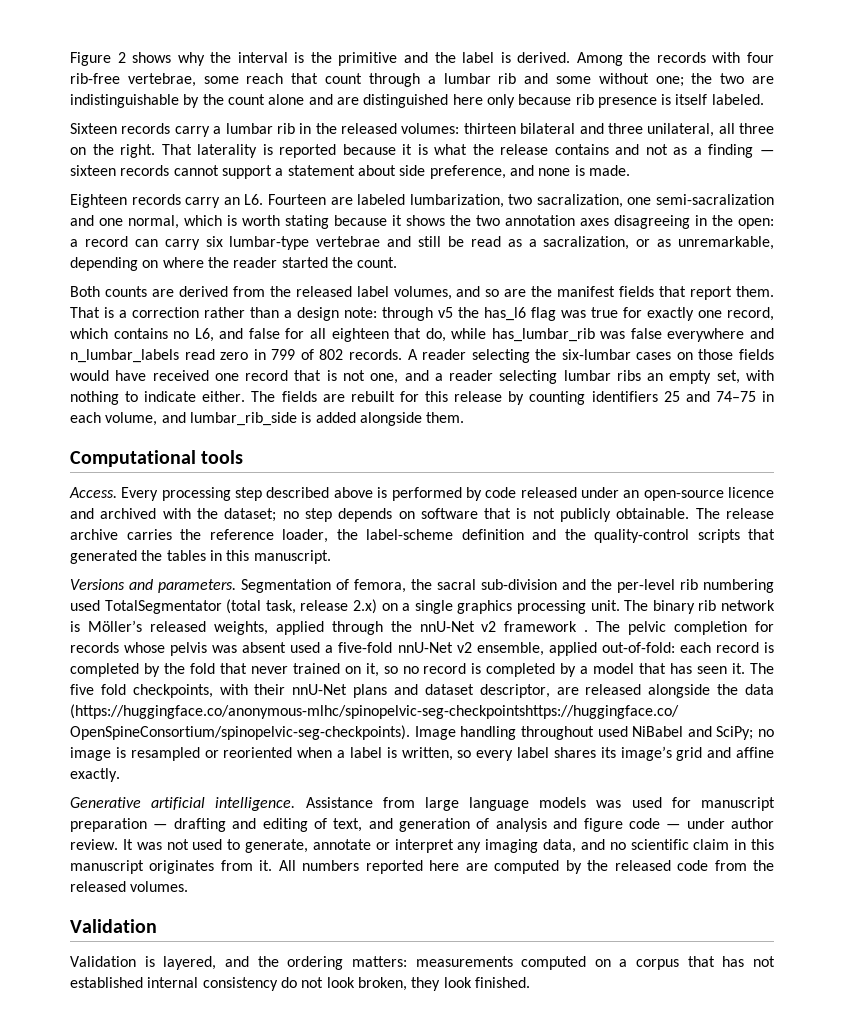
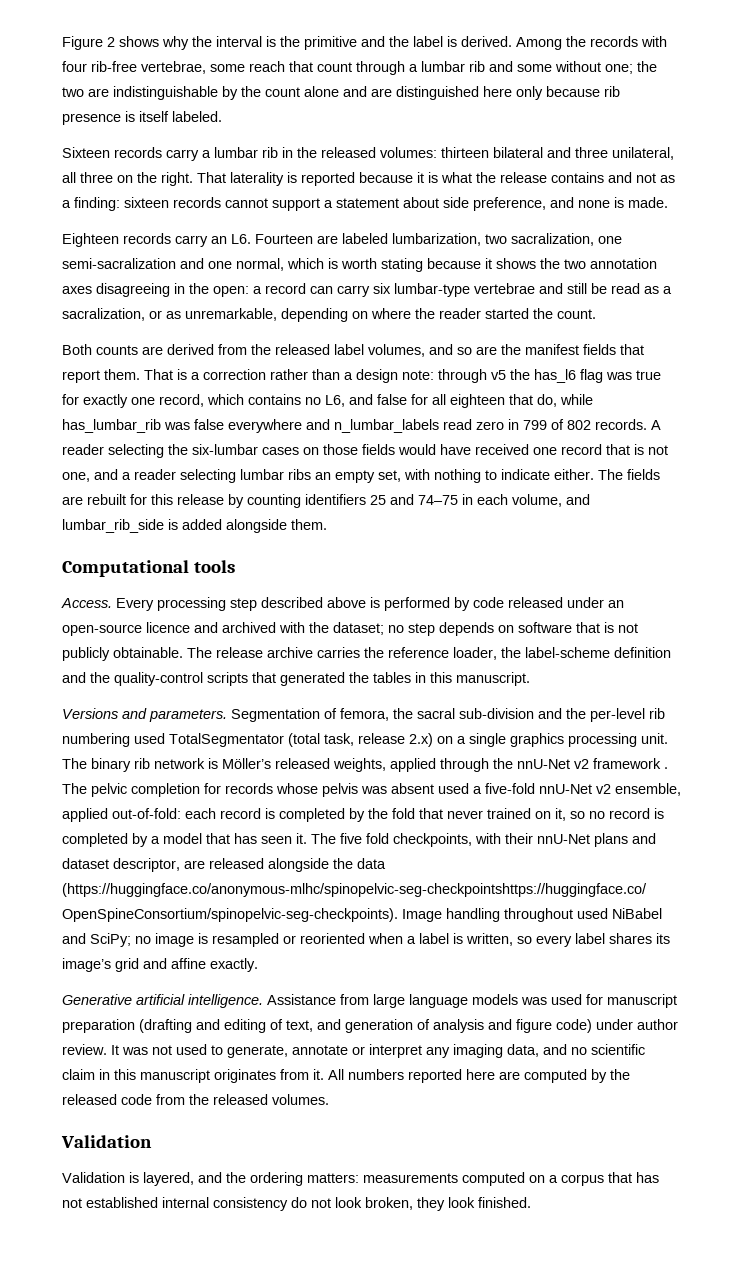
[708,144,774,158] finding — -> [74,197,120,211] finding:
[153,818,226,832] — drafting -> [139,1019,192,1033] (drafting
[628,818,681,829] code — -> [556,1019,592,1033] code)

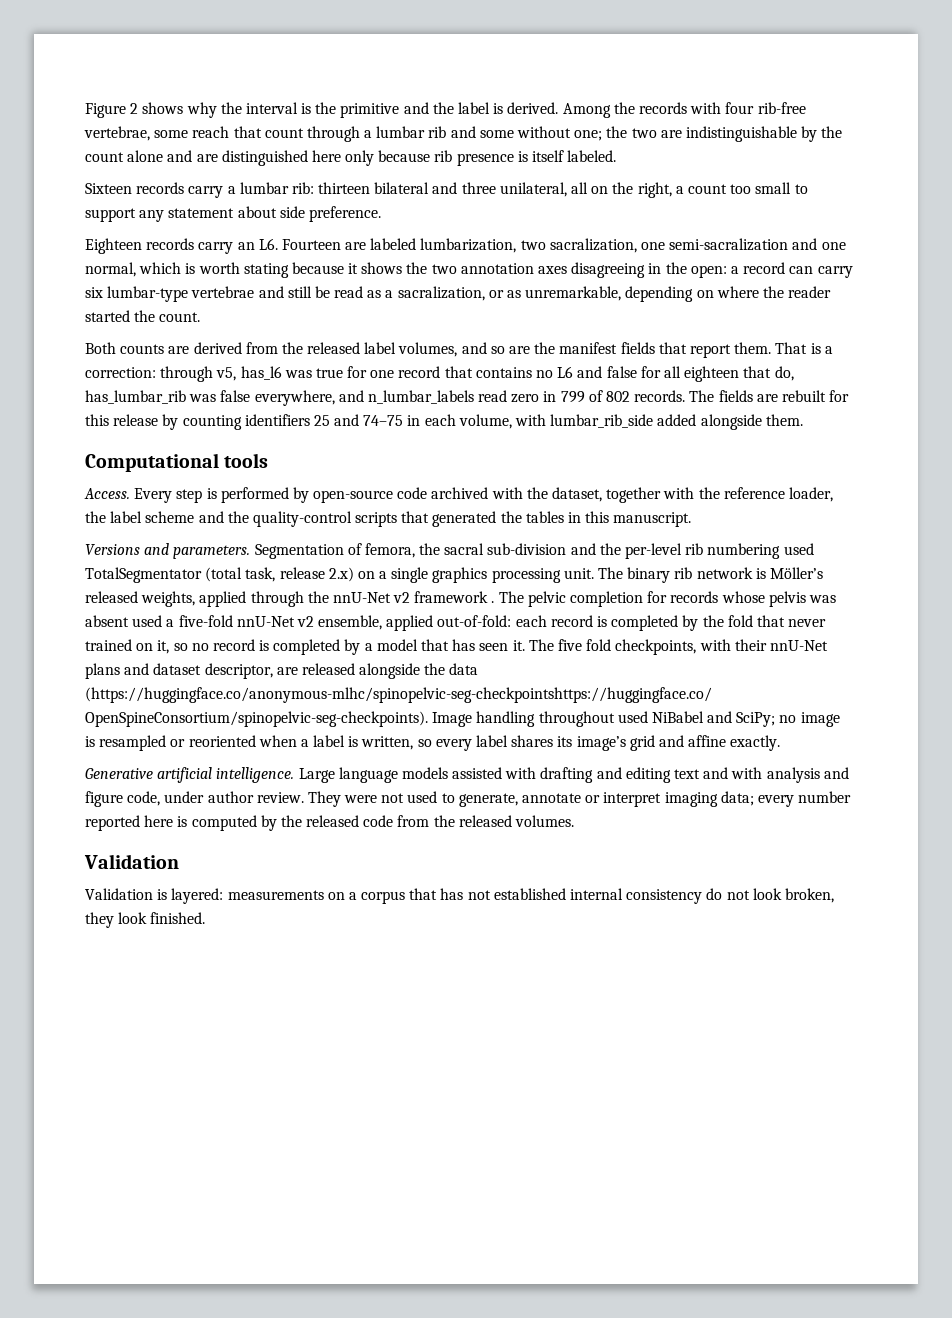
[262,147,437,158] rib in the released volumes: -> [291,182,314,194] rib:
[80,172,113,183] three -> (589, 188) none
[161,172,675,186] [62,197,668,211] right. That laterality is reported because it is what the release contains and not as a finding: sixteen records cannot support a statement about side preference, and none is made. -> [637,182,808,198] [85,206,381,222] right, a count too small to support any statement about side preference.
[203,369,661,383] [62,394,244,408] correction rather than a design note: through v5 the has_l6 flag was true for exactly one record, which -> [85,366,473,382] correction: through v5, has_l6 was true for one record that
[325,395,345,407] L6, -> [557,366,574,378] L6
[560,394,593,405] while -> (794, 373) none
[228,419,302,433] everywhere -> [254,390,335,406] everywhere,
[651,420,661,430] [62,444,668,458] [62,469,594,483] A reader selecting the six-lumbar cases on those fields would have received one record that is not one, and a reader selecting lumbar ribs an empty set, with nothing to indicate either. -> (686, 396) none
[566,494,590,505] [62,519,178,533] and lumbar_rib_side is -> [515,414,654,428] with lumbar_rib_side
[157,597,624,611] [62,622,638,636] [62,647,360,661] processing step described above is performed by code released under an open-source licence and archived with the dataset; no step depends on software that is not publicly obtainable. The release archive carries -> [176,487,695,503] step is performed by open-source code archived with the dataset, together with
[525,647,671,658] label-scheme definition -> [110,511,195,523] label scheme
[267,994,677,1008] [62,1019,430,1033] Assistance from large language models was used for manuscript preparation (drafting and editing of text, and generation of -> [298,767,763,783] Large language models assisted with drafting and editing text and with
[556,1019,592,1033] code) -> [127,791,161,806] code,
[111,1045,148,1055] It was -> [307,791,378,807] They were
[426,1044,645,1058] [62,1069,404,1083] any imaging data, and no scientific claim in this manuscript originates from it. All numbers -> [664,791,852,807] imaging data; every number
[499,1071,520,1080] are -> [177,816,188,827] is
[143,1172,525,1186] layered, and the ordering matters: measurements computed -> [171,888,324,904] layered: measurements

